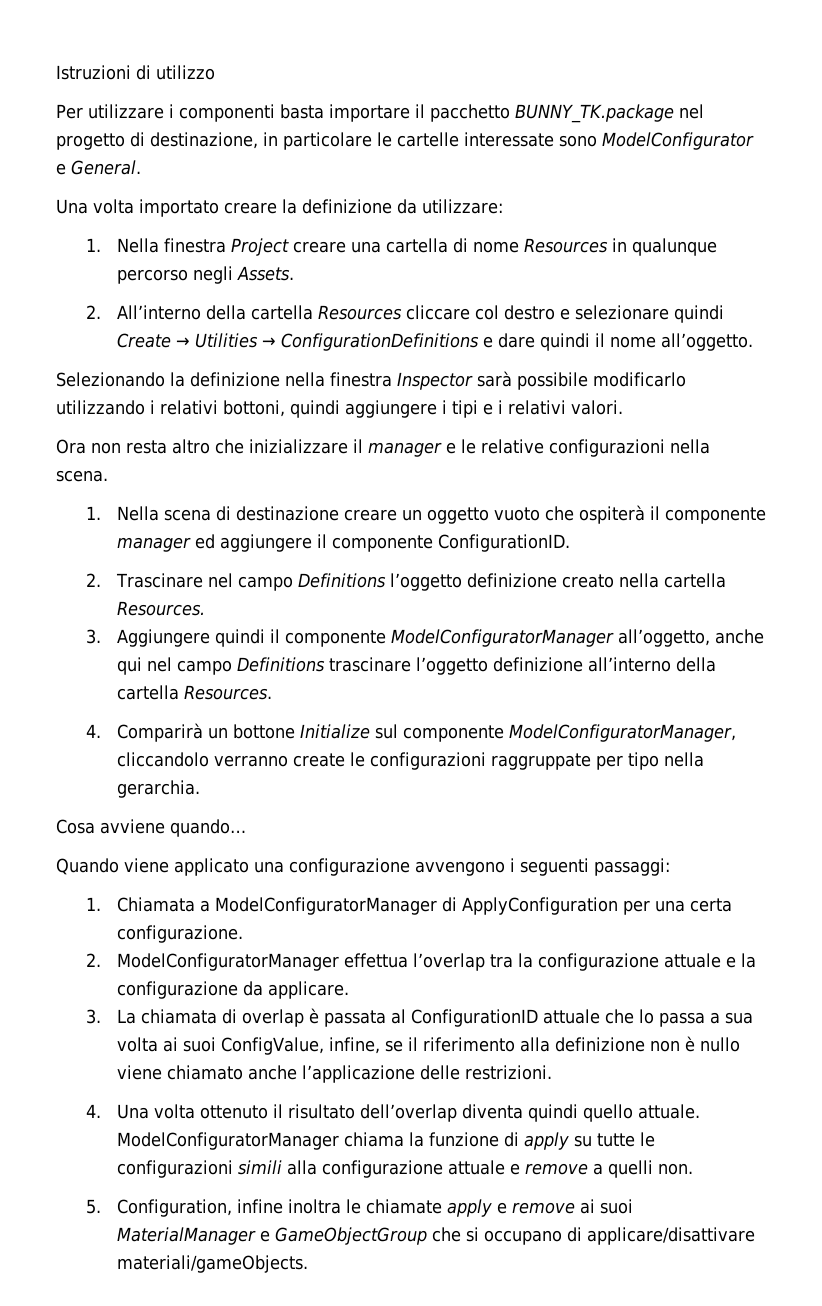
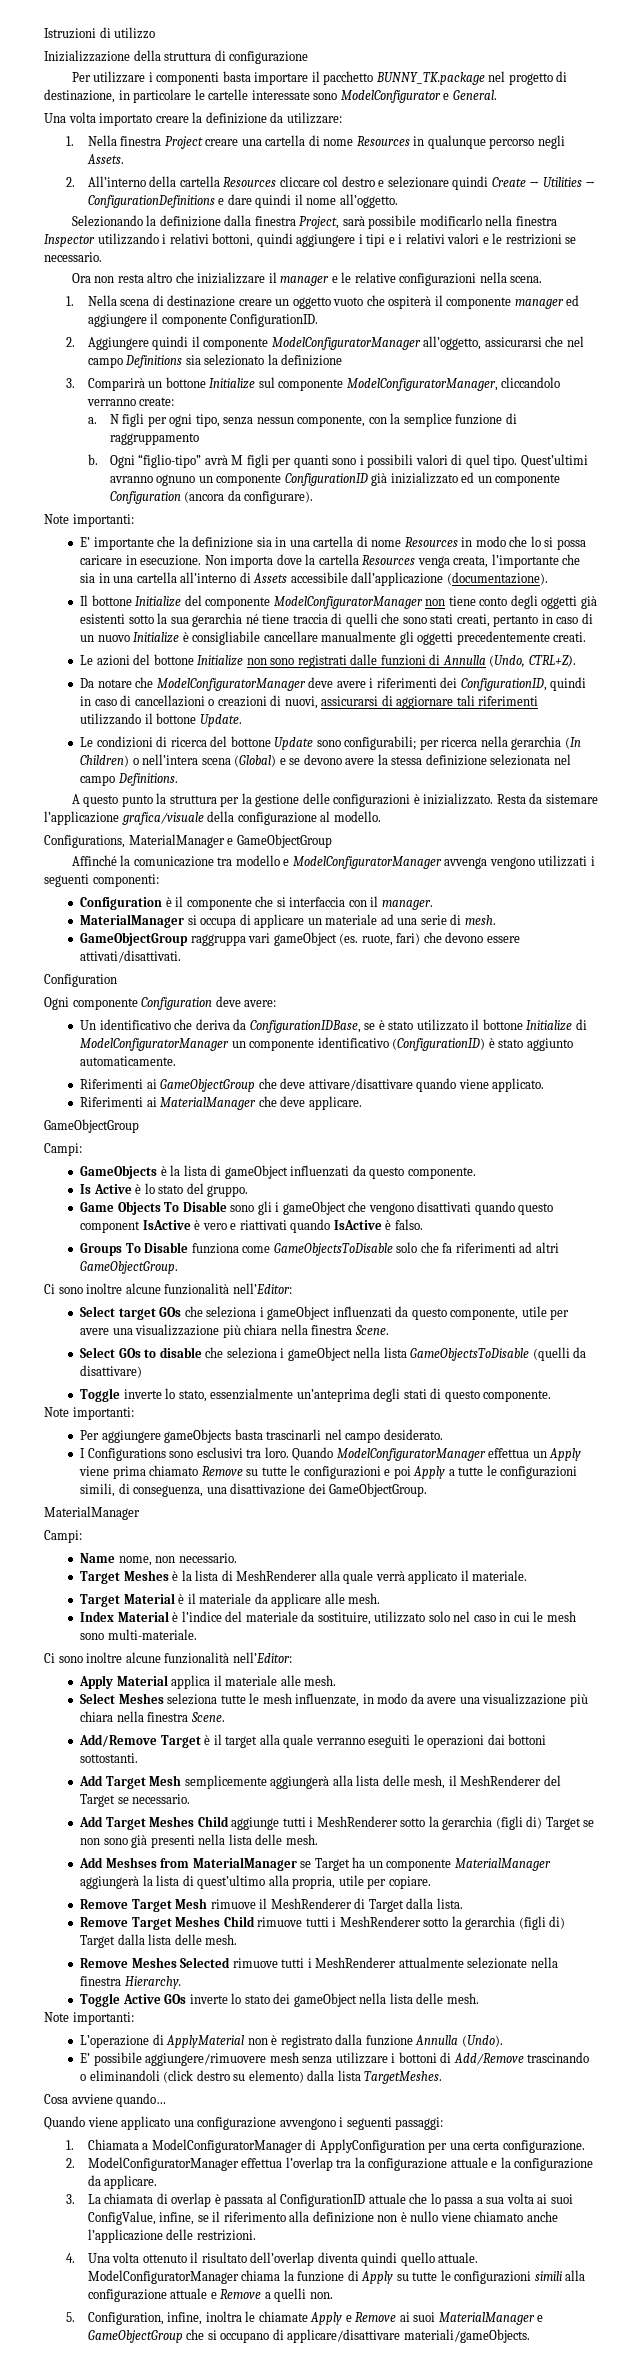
(215, 72) none -> [44,50,309,64] // Inizializzazione della struttura di configurazione
[285,371,686,390] nella finestra Inspector sarà possibile modificarlo -> [224,215,557,229] [44,234,95,247] dalla finestra Project, sarà possibile modificarlo nella finestra Inspector
[571,400,623,415] valori. -> [447,233,577,245] [44,252,102,262] valori e le restrizioni se necessario.
[115,573,726,591] [116,601,205,616] [86,629,102,644] Trascinare nel campo Definitions l’oggetto definizione creato nella cartella Resources. // 3. -> (75, 342) none
[714,629,764,644] [116,657,716,675] [116,685,272,700] [86,724,102,738] anche qui nel campo Definitions trascinare l’oggetto definizione all’interno della cartella Resources. // 4. -> [484,336,584,347] [87,354,343,368] [65,378,75,388] assicurarsi che nel campo Definitions sia selezionato la definizione // 3.
[292,752,704,770] [116,780,200,798] create le configurazioni raggruppate per tipo nella gerarchia. -> [139,397,175,406] [87,413,517,427] [109,433,199,445] [87,454,588,468] [109,472,561,486] [109,490,314,504] [44,514,134,527] [80,536,586,550] [80,554,581,568] [80,572,548,586] [80,595,597,609] [80,613,593,627] [80,631,587,645] [80,654,576,668] [80,677,587,691] [80,695,539,709] [80,713,242,727] [80,736,581,750] [80,754,571,767] [80,773,178,786] [71,793,598,807] [44,811,381,825] [44,834,332,848] [71,855,595,869] [44,874,159,887] [80,896,433,910] [80,914,496,928] [80,932,520,946] [80,950,182,963] [44,974,117,987] [44,996,277,1010] [80,1019,587,1033] [80,1037,573,1051] [80,1056,177,1066] [80,1078,545,1092] [80,1096,362,1110] [44,1119,139,1133] [44,1143,82,1156] [80,1165,476,1179] [80,1183,249,1197] [80,1201,554,1215] [80,1219,423,1233] [80,1242,559,1256] [80,1261,179,1274] [44,1283,292,1295] [80,1306,570,1320] [80,1324,389,1338] [80,1347,587,1361] [80,1365,143,1378] [80,1388,552,1402] [44,1407,134,1420] [80,1429,443,1443] [80,1447,582,1461] [79,1465,578,1479] [80,1483,428,1497] [44,1506,140,1520] [44,1530,82,1543] [80,1553,237,1566] [80,1570,528,1584] [80,1593,381,1607] [80,1611,576,1625] [80,1629,197,1640] [44,1652,292,1664] [79,1675,337,1689] [80,1693,588,1707] [80,1711,225,1722] [79,1734,547,1748] [80,1753,139,1763] [79,1775,561,1789] [80,1794,191,1807] [79,1816,595,1830] [80,1834,318,1848] [79,1857,551,1871] [80,1875,431,1889] [80,1898,463,1912] [80,1916,566,1930] [80,1934,238,1948] [80,1957,558,1969] [80,1976,181,1989] [80,1993,479,2007] [44,2012,134,2025] [80,2034,503,2048] [80,2052,590,2066] [80,2070,443,2084] create: // a. N figli per ogni tipo, senza nessun componente, con la semplice funzione di raggruppamento // b. Ogni “figlio-tipo” avrà M figli per quanti sono i possibili valori di quel tipo. Quest’ultimi avranno ognuno un componente ConfigurationID già inizializzato ed un componente Configuration (ancora da configurare). // Note importanti: // E’ importante che la definizione sia in una cartella di nome Resources in modo che lo si possa caricare in esecuzione. Non importa dove la cartella Resources venga creata, l’importante che sia in una cartella all’interno di Assets accessibile dall’applicazione (documentazione). // Il bottone Initialize del componente ModelConfiguratorManager non tiene conto degli oggetti già esistenti sotto la sua gerarchia né tiene traccia di quelli che sono stati creati, pertanto in caso di un nuovo Initialize è consigliabile cancellare manualmente gli oggetti precedentemente creati. // Le azioni del bottone Initialize non sono registrati dalle funzioni di Annulla (Undo, CTRL+Z). // Da notare che ModelConfiguratorManager deve avere i riferimenti dei ConfigurationID, quindi in caso di cancellazioni o creazioni di nuovi, assicurarsi di aggiornare tali riferimenti utilizzando il bottone Update. // Le condizioni di ricerca del bottone Update sono configurabili; per ricerca nella gerarchia (In Children) o nell’intera scena (Global) e se devono avere la stessa definizione selezionata nel campo Definitions. // A questo punto la struttura per la gestione delle configurazioni è inizializzato. Resta da sistemare l’applicazione grafica/visuale della configurazione al modello. // Configurations, MaterialManager e GameObjectGroup // Affinché la comunicazione tra modello e ModelConfiguratorManager avvenga vengono utilizzati i seguenti componenti: // Configuration è il componente che si interfaccia con il manager. // MaterialManager si occupa di applicare un materiale ad una serie di mesh. // GameObjectGroup raggruppa vari gameObject (es. ruote, fari) che devono essere attivati/disattivati. // Configuration // Ogni componente Configuration deve avere: // Un identificativo che deriva da ConfigurationIDBase, se è stato utilizzato il bottone Initialize di ModelConfiguratorManager un componente identificativo (ConfigurationID) è stato aggiunto automaticamente. // Riferimenti ai GameObjectGroup che deve attivare/disattivare quando viene applicato. // Riferimenti ai MaterialManager che deve applicare. // GameObjectGroup // Campi: // GameObjects è la lista di gameObject influenzati da questo componente. // Is Active è lo stato del gruppo. // Game Objects To Disable sono gli i gameObject che vengono disattivati quando questo component IsActive è vero e riattivati quando IsActive è falso. // Groups To Disable funziona come GameObjectsToDisable solo che fa riferimenti ad altri GameObjectGroup. // Ci sono inoltre alcune funzionalità nell’Editor: // Select target GOs che seleziona i gameObject influenzati da questo componente, utile per avere una visualizzazione più chiara nella finestra Scene. // Select GOs to disable che seleziona i gameObject nella lista GameObjectsToDisable (quelli da disattivare) // Toggle inverte lo stato, essenzialmente un’anteprima degli stati di questo componente. // Note importanti: // Per aggiungere gameObjects basta trascinarli nel campo desiderato. // I Configurations sono esclusivi tra loro. Quando ModelConfiguratorManager effettua un Apply viene prima chiamato Remove su tutte le configurazioni e poi Apply a tutte le configurazioni simili, di conseguenza, una disattivazione dei GameObjectGroup. // MaterialManager // Campi: // Name nome, non necessario. // Target Meshes è la lista di MeshRenderer alla quale verrà applicato il materiale. // Target Material è il materiale da applicare alle mesh. // Index Material è l’indice del materiale da sostituire, utilizzato solo nel caso in cui le mesh sono multi-materiale. // Ci sono inoltre alcune funzionalità nell’Editor: // Apply Material applica il materiale alle mesh. // Select Meshes seleziona tutte le mesh influenzate, in modo da avere una visualizzazione più chiara nella finestra Scene. // Add/Remove Target è il target alla quale verranno eseguiti le operazioni dai bottoni sottostanti. // Add Target Mesh semplicemente aggiungerà alla lista delle mesh, il MeshRenderer del Target se necessario. // Add Target Meshes Child aggiunge tutti i MeshRenderer sotto la gerarchia (figli di) Target se non sono già presenti nella lista delle mesh. // Add Meshses from MaterialManager se Target ha un componente MaterialManager aggiungerà la lista di quest’ultimo alla propria, utile per copiare. // Remove Target Mesh rimuove il MeshRenderer di Target dalla lista. // Remove Target Meshes Child rimuove tutti i MeshRenderer sotto la gerarchia (figli di) Target dalla lista delle mesh. // Remove Meshes Selected rimuove tutti i MeshRenderer attualmente selezionate nella finestra Hierarchy. // Toggle Active GOs inverte lo stato dei gameObject nella lista delle mesh. // Note importanti: // L’operazione di ApplyMaterial non è registrato dalla funzione Annulla (Undo). // E’ possibile aggiungere/rimuovere mesh senza utilizzare i bottoni di Add/Remove trascinando o eliminandoli (click destro su elemento) dalla lista TargetMeshes.
[523,1132,569,1150] apply -> [361,2271,394,2284] Apply
[524,1163,588,1175] remove -> [220,2289,262,2299] Remove
[236,1199,283,1214] infine -> [167,2312,203,2325] infine,
[446,1199,575,1217] apply e remove -> [310,2312,397,2325] Apply e Remove

